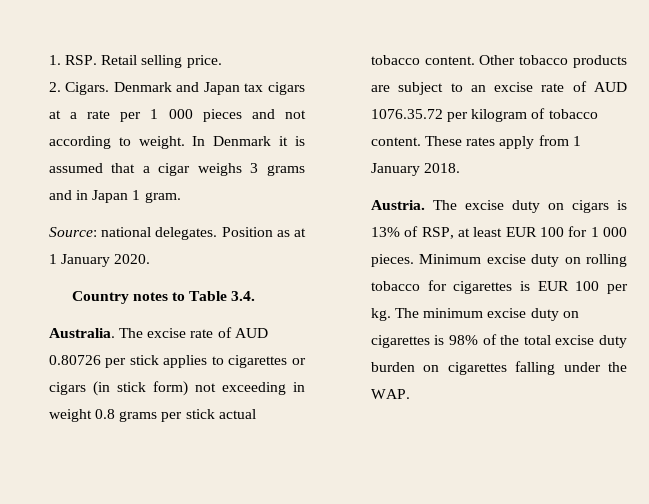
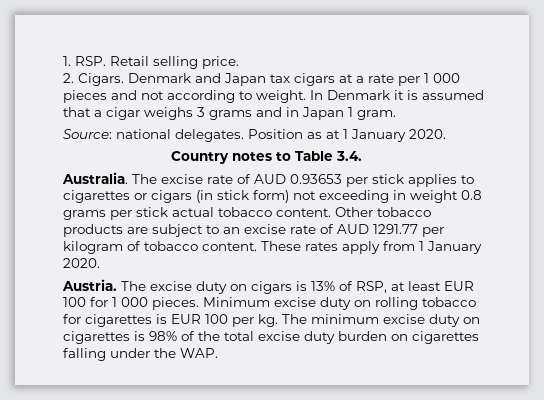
[48,355,101,365] 0.80726 -> [289,174,342,184] 0.93653
[370,109,443,119] 1076.35.72 -> [372,224,418,234] 1291.77
[424,163,461,173] 2018. -> [62,258,100,268] 2020.

